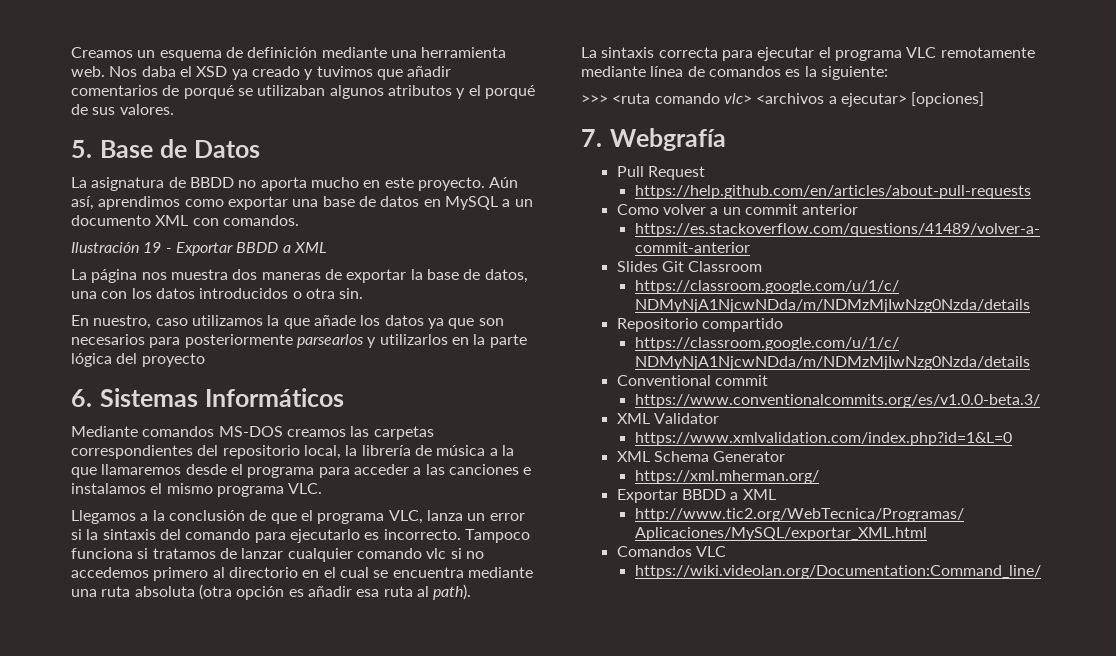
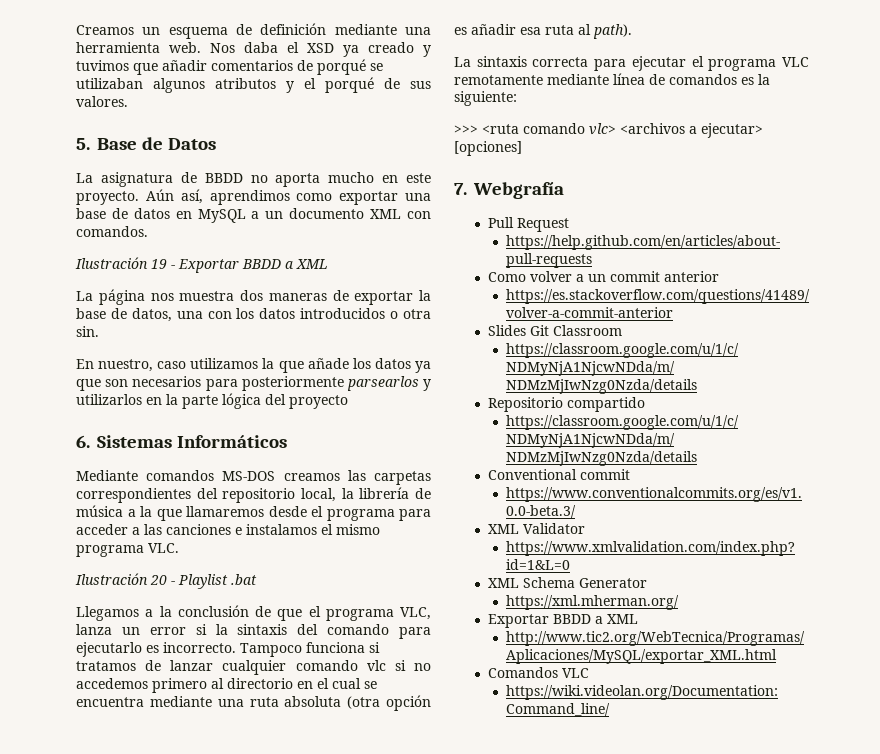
(323, 488) none -> [75,573,257,589] // Ilustración 20 - Playlist .bat

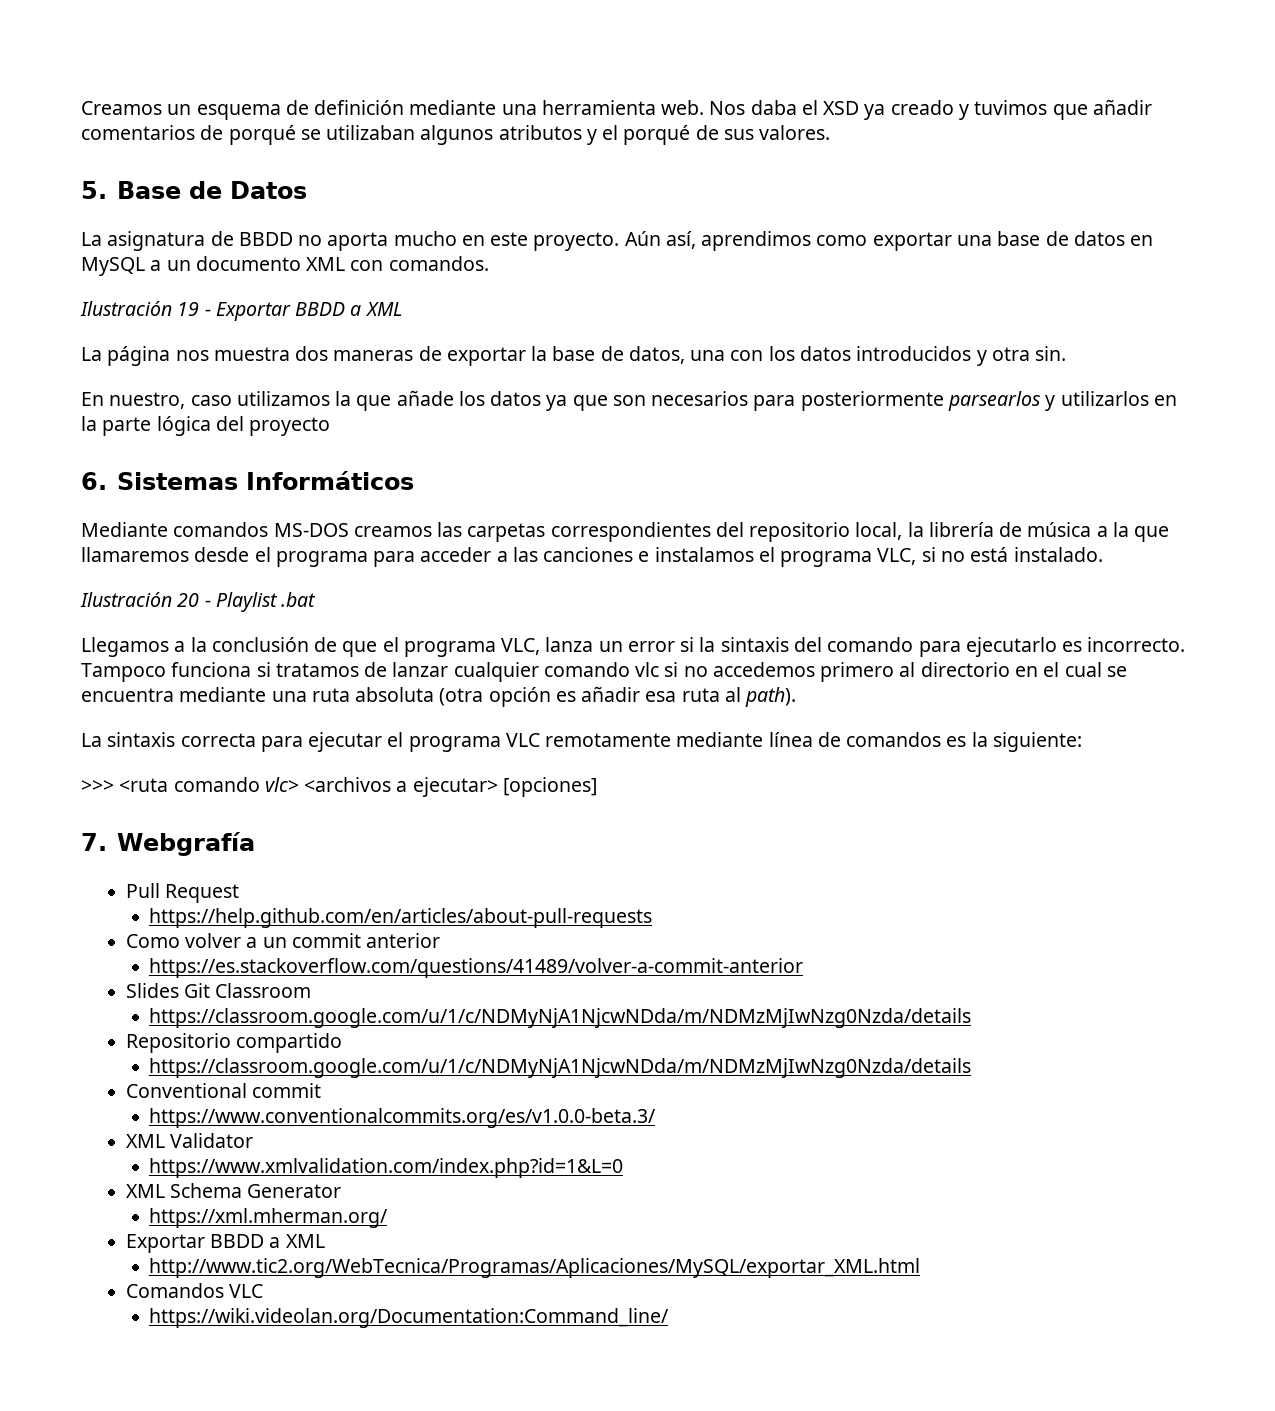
[390,311,399,319] o -> [976,350,987,366] y
[336,524,380,535] [76,543,179,557] mismo programa VLC. -> [780,547,1103,567] programa VLC, si no está instalado.

